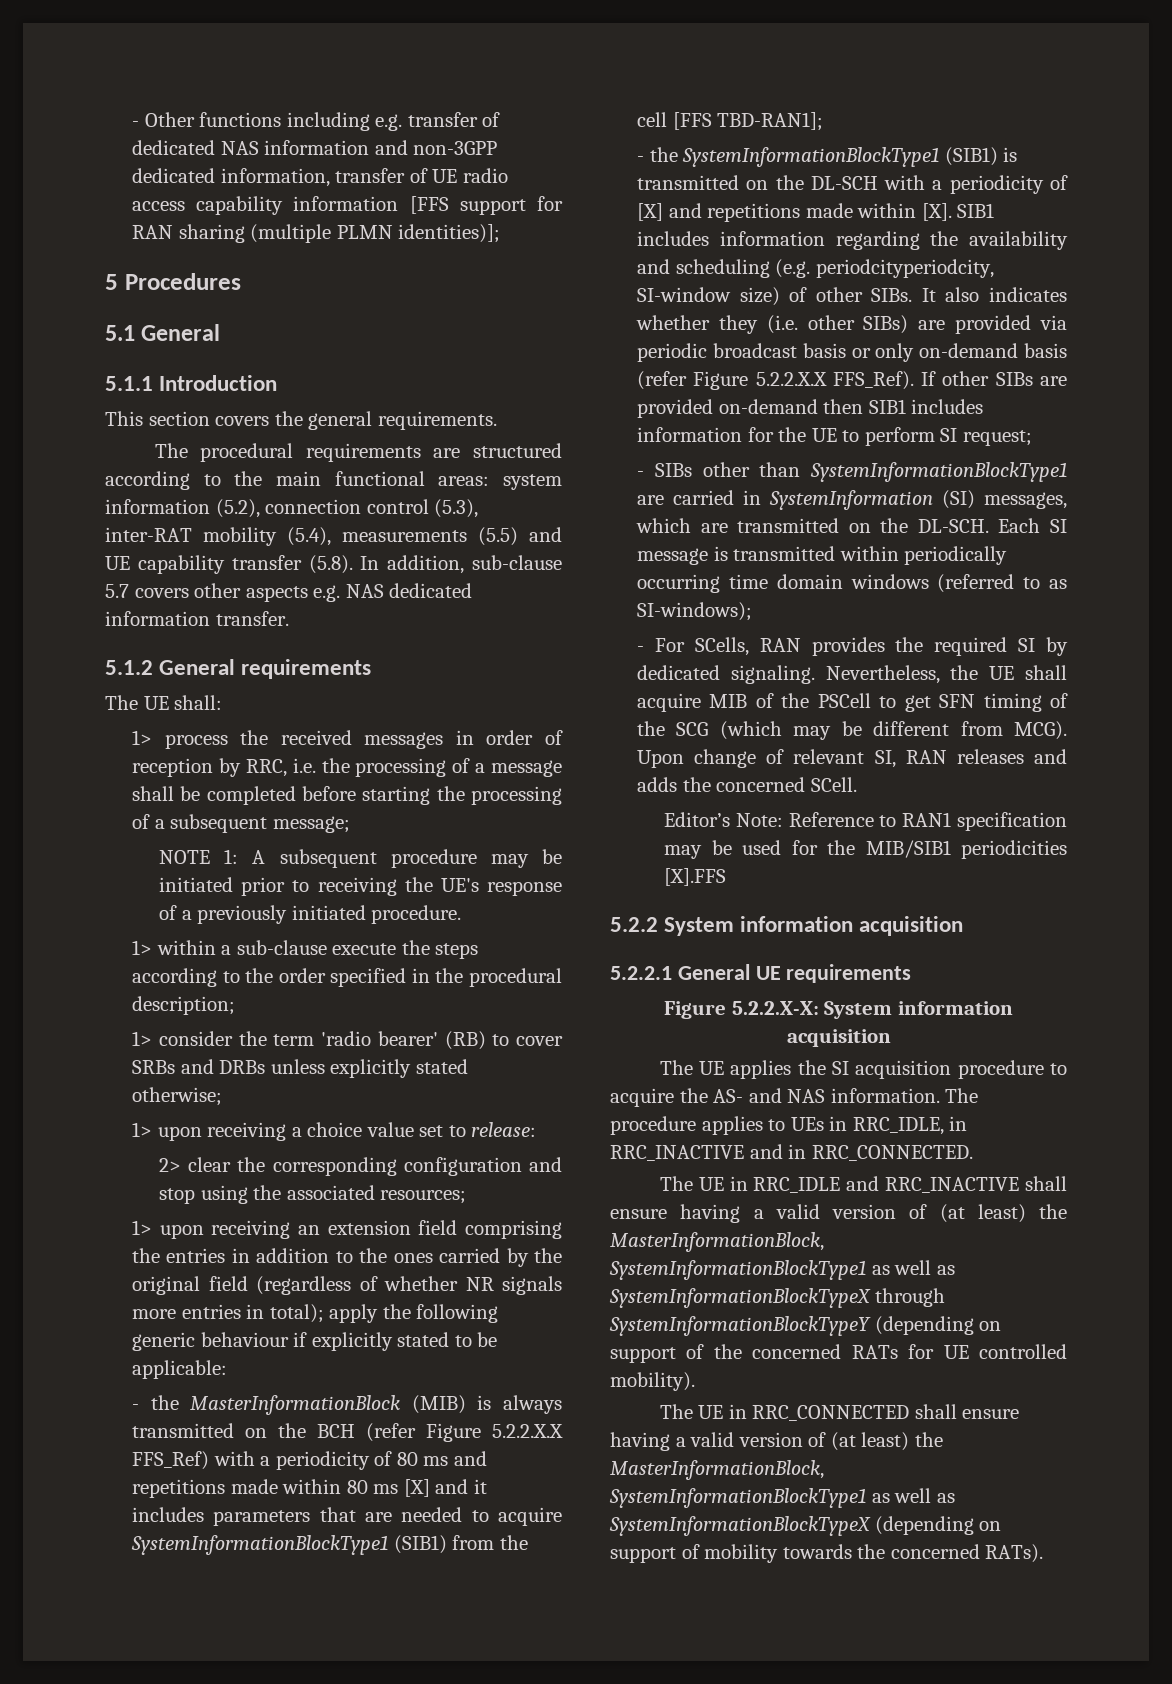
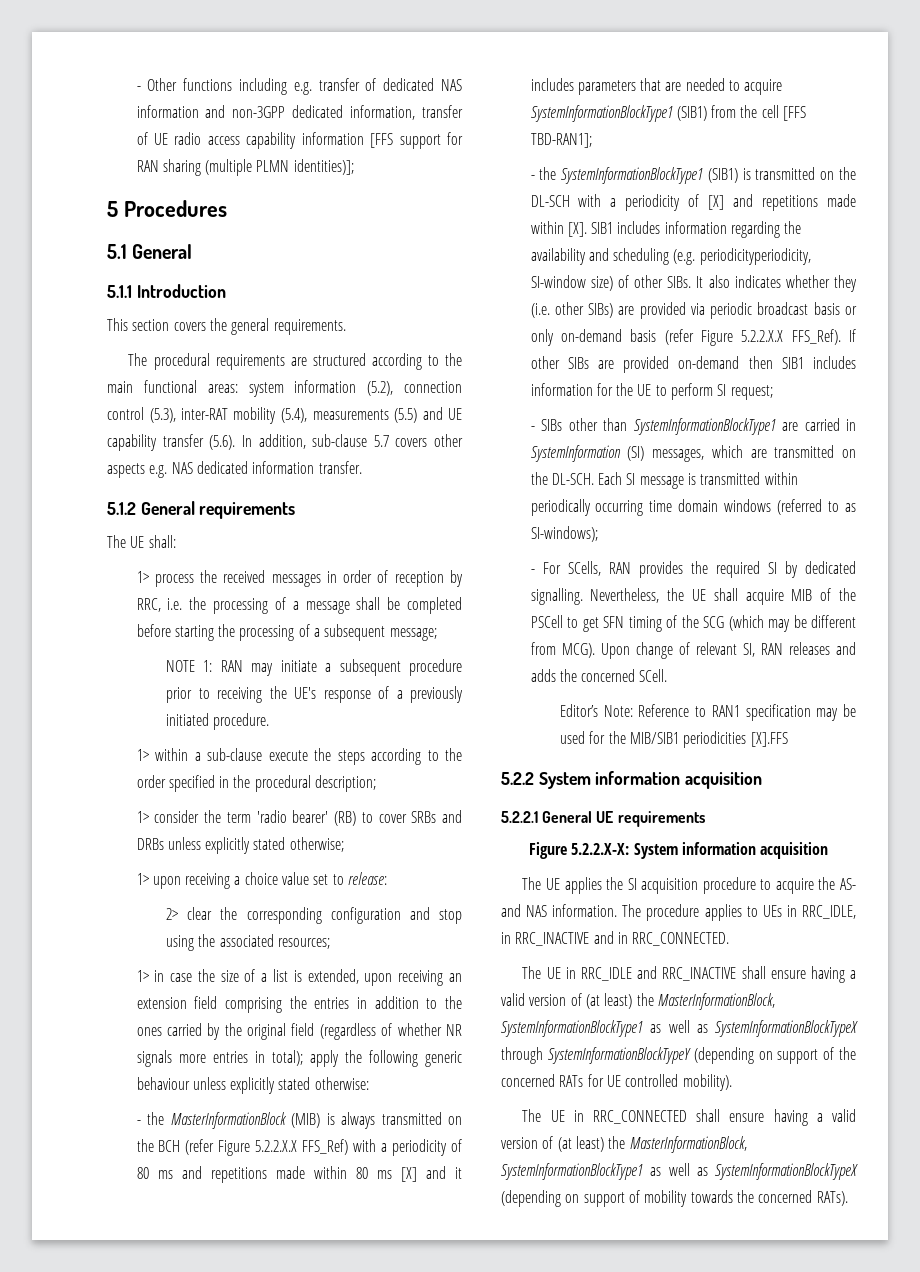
[308,555,353,574] (5.8). -> [209,435,236,450] (5.6).
[252,849,562,868] [159,877,234,892] A subsequent procedure may be initiated -> [220,659,462,676] RAN may initiate a subsequent procedure
(153, 1227) none -> [154,969,359,984] in case the size of a list is extended,
[293,1332,498,1351] [132,1360,228,1379] if explicitly stated to be applicable: -> [192,1077,369,1094] unless explicitly stated otherwise:
[815,259,994,278] periodcityperiodcity, -> [699,248,811,265] periodicityperiodicity,
[730,665,815,684] signaling. -> [530,588,583,605] signalling.

